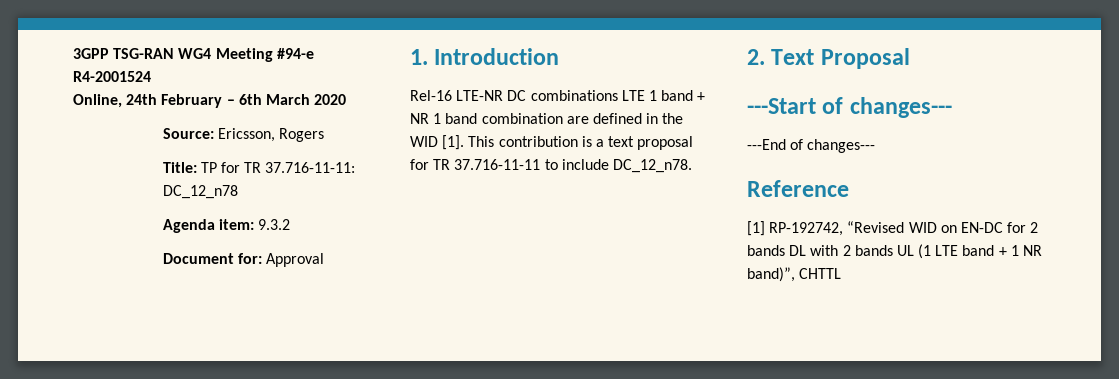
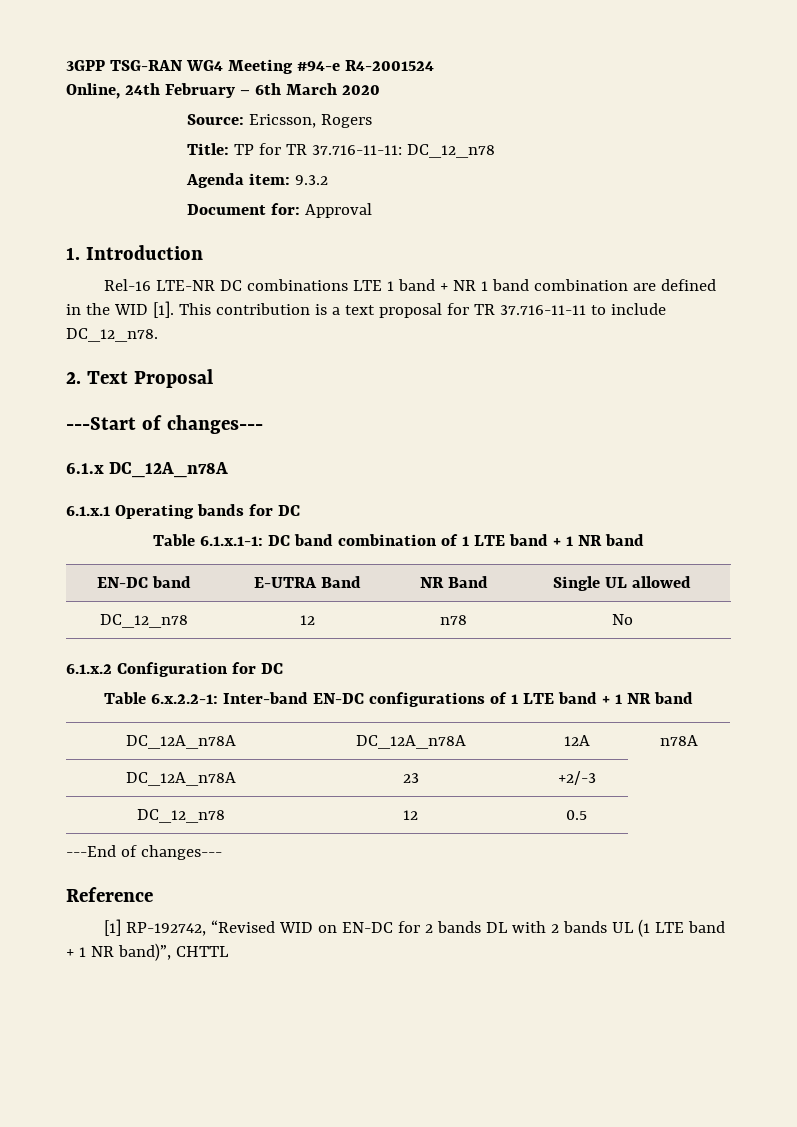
(952, 107) none -> [66,462,229,478] [66,504,300,519] [153,534,644,546] [97,576,191,588] [254,576,361,588] [419,576,488,588] [553,576,691,591] [100,614,188,628] [300,615,315,625] [440,615,467,625] [611,614,633,625] [66,662,283,677] [104,692,693,707] [126,735,236,749] [355,735,466,749] [563,735,590,746] [659,735,698,746] [126,772,236,786] [402,773,419,783] [557,771,596,785] [137,809,225,823] [403,810,418,820] [566,810,587,820] // 6.1.x DC_12A_n78A // 6.1.x.1 Operating bands for DC // Table 6.1.x.1-1: DC band combination of 1 LTE band + 1 NR band // EN-DC band | E-UTRA Band | NR Band | Single UL allowed // DC_12_n78 | 12 | n78 | No // 6.1.x.2 Configuration for DC // Table 6.x.2.2-1: Inter-band EN-DC configurations of 1 LTE band + 1 NR band // DC_12A_n78A | DC_12A_n78A | 12A | n78A // DC_12A_n78A | 23 | +2/-3 // DC_12_n78 | 12 | 0.5

